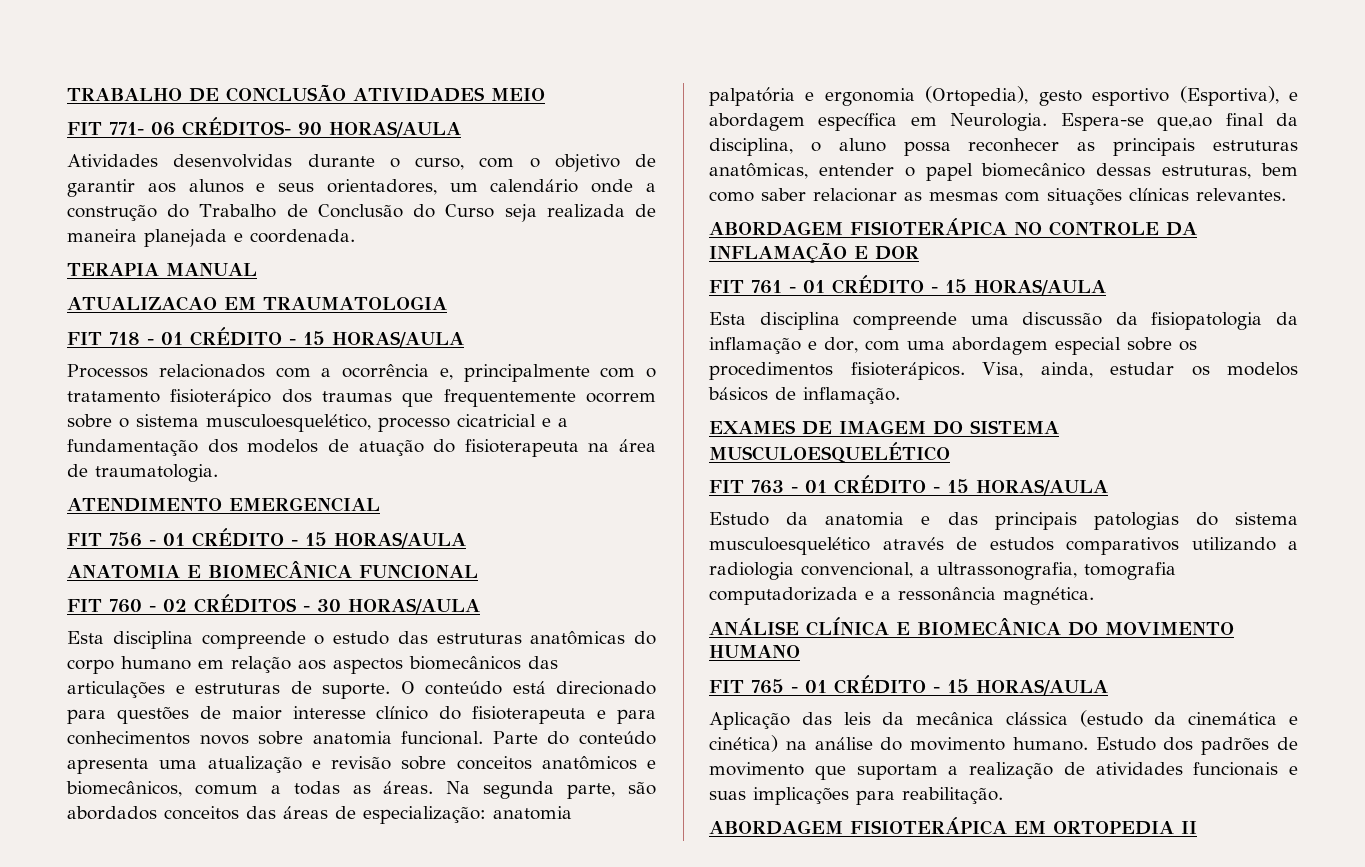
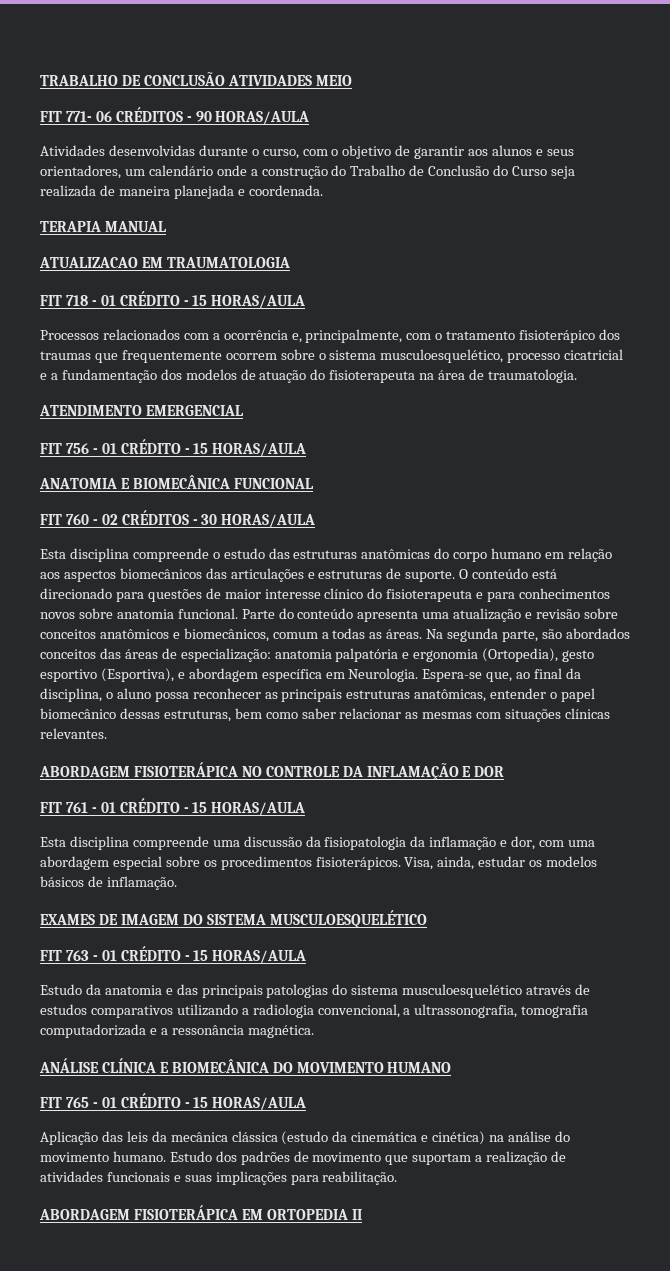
[182,117,291,136] CRÉDITOS- -> [115,107,192,122] CRÉDITOS -
[463,364,590,382] principalmente -> [305,329,403,343] principalmente,
[1157,116,1213,131] que,ao -> [486,672,531,682] que, ao

